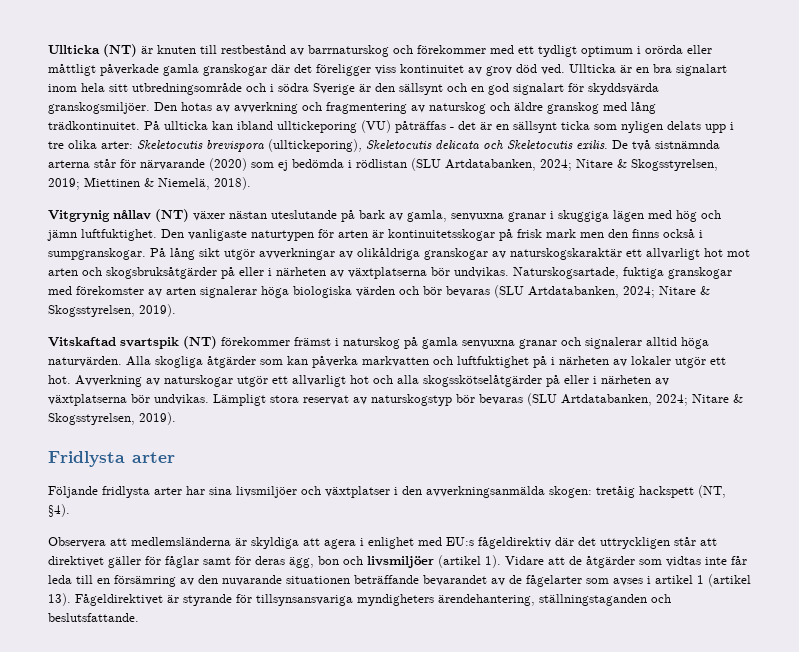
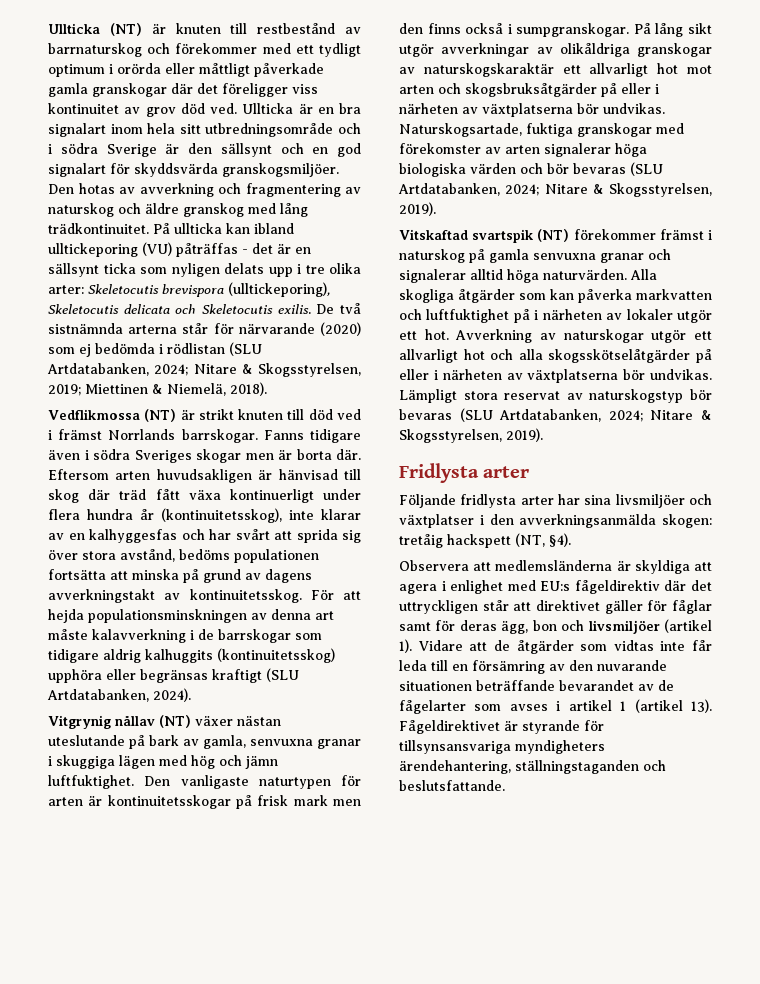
(251, 183) none -> [48,409,361,422] [48,429,361,443] [48,449,361,463] [48,469,361,483] [48,489,361,503] [48,508,361,523] [48,529,361,543] [48,549,319,563] [48,569,312,583] [48,589,361,603] [48,609,334,623] [48,629,322,643] [48,648,335,663] [48,668,299,683] [47,688,191,702] // Vedflikmossa (NT) är strikt knuten till död ved i främst Norrlands barrskogar. Fanns tidigare även i södra Sveriges skogar men är borta där. Eftersom arten huvudsakligen är hänvisad till skog där träd fått växa kontinuerligt under flera hundra år (kontinuitetsskog), inte klarar av en kalhyggesfas och har svårt att sprida sig över stora avstånd, bedöms populationen fortsätta att minska på grund av dagens avverkningstakt av kontinuitetsskog. För att hejda populationsminskningen av denna art måste kalavverkning i de barrskogar som tidigare aldrig kalhuggits (kontinuitetsskog) upphöra eller begränsas kraftigt (SLU Artdatabanken, 2024).

